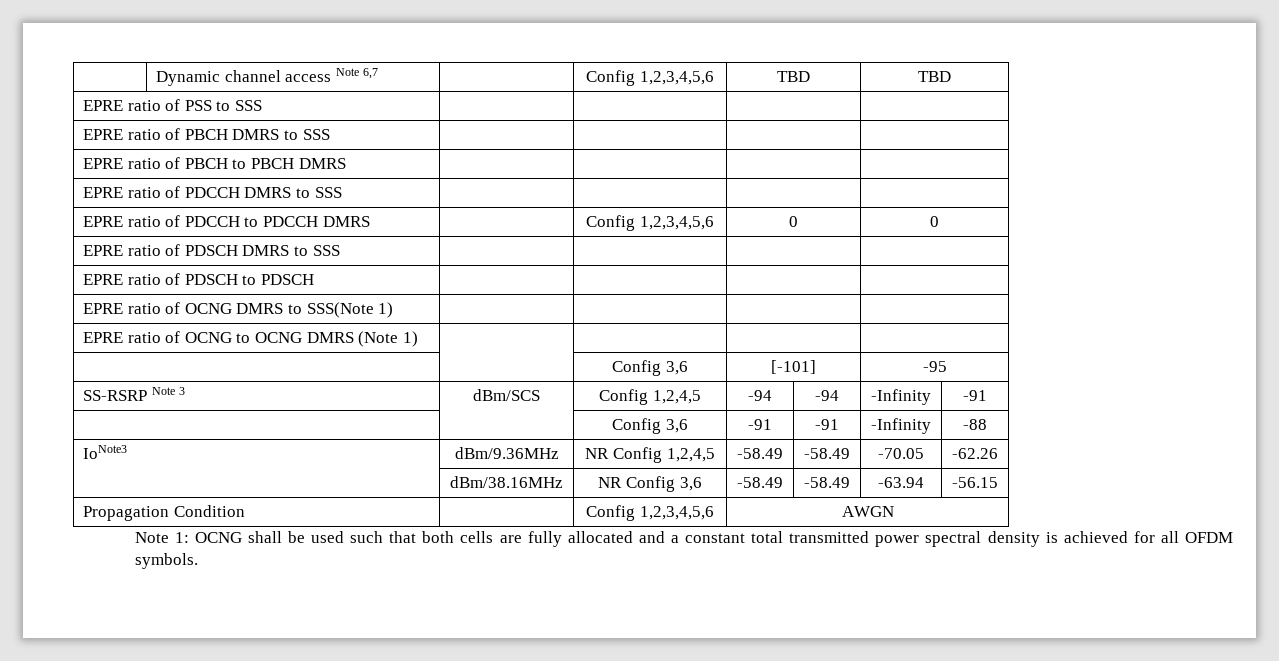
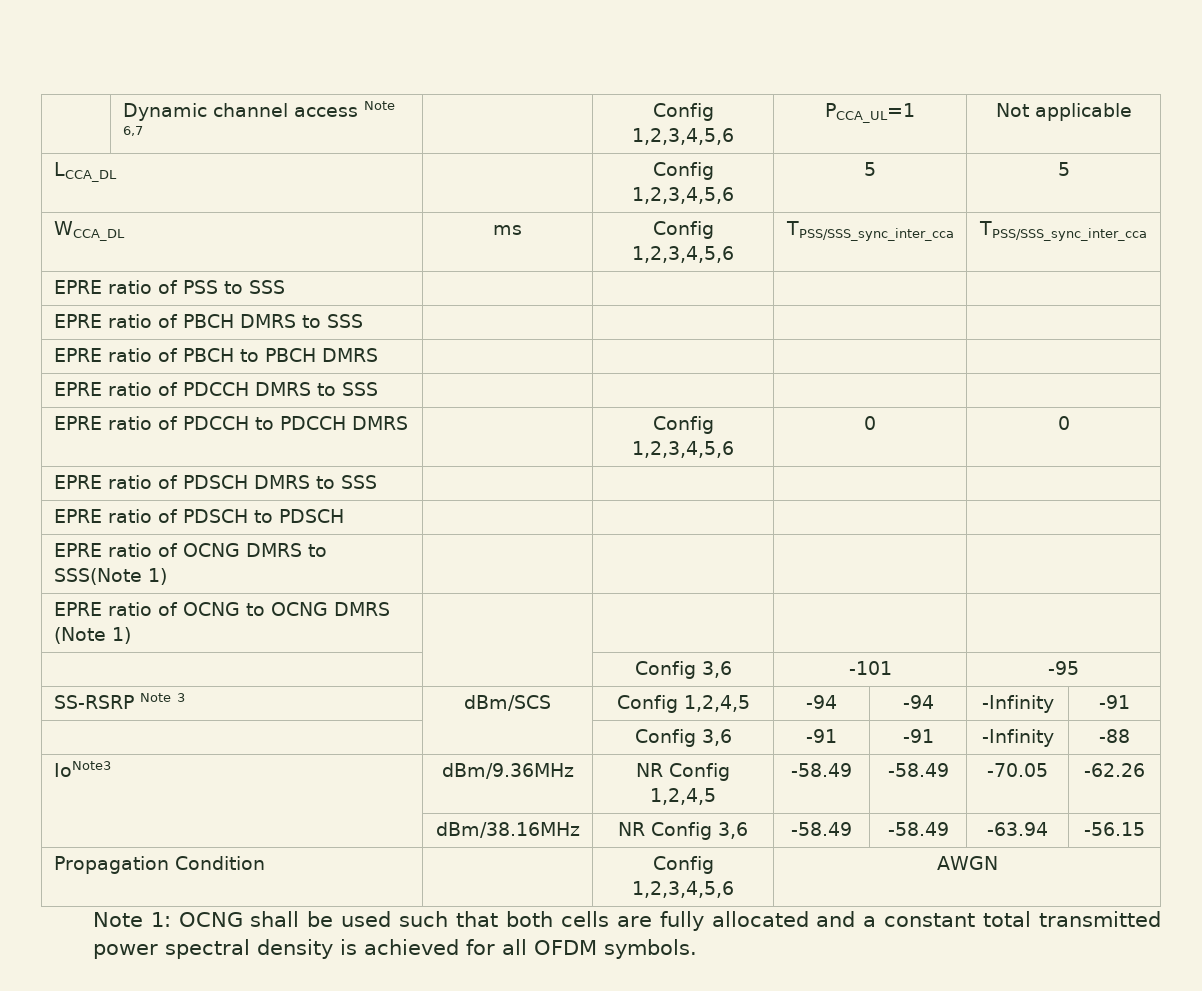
[777,71,810,82] [918,71,951,82] TBD | TBD -> [825,103,915,123] [995,103,1132,121] [53,162,117,182] [652,162,714,180] [632,187,734,204] [864,162,876,176] [1057,162,1070,176] [53,221,125,241] [493,225,522,235] [652,221,714,239] [632,246,734,263] [785,221,954,241] [979,221,1147,241] PCCA_UL=1 | Not applicable // LCCA_DL | | Config 1,2,3,4,5,6 | 5 | 5 // WCCA_DL | ms | Config 1,2,3,4,5,6 | TPSS/SSS_sync_inter_cca | TPSS/SSS_sync_inter_cca
[771,360,816,374] [-101] -> [848,661,892,675] -101

